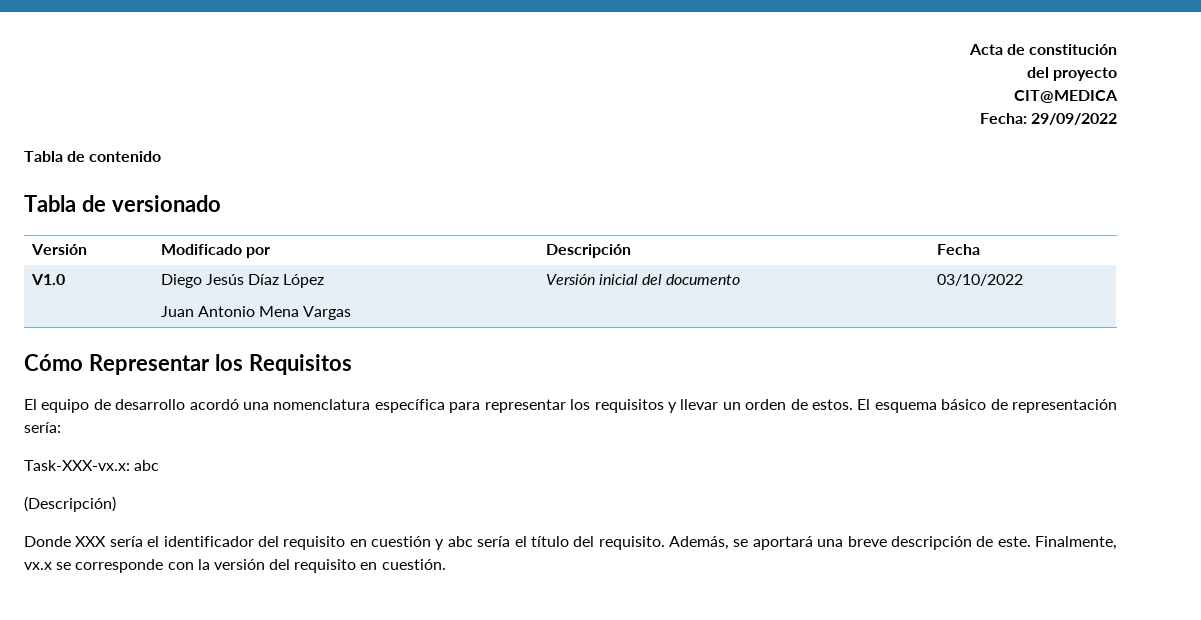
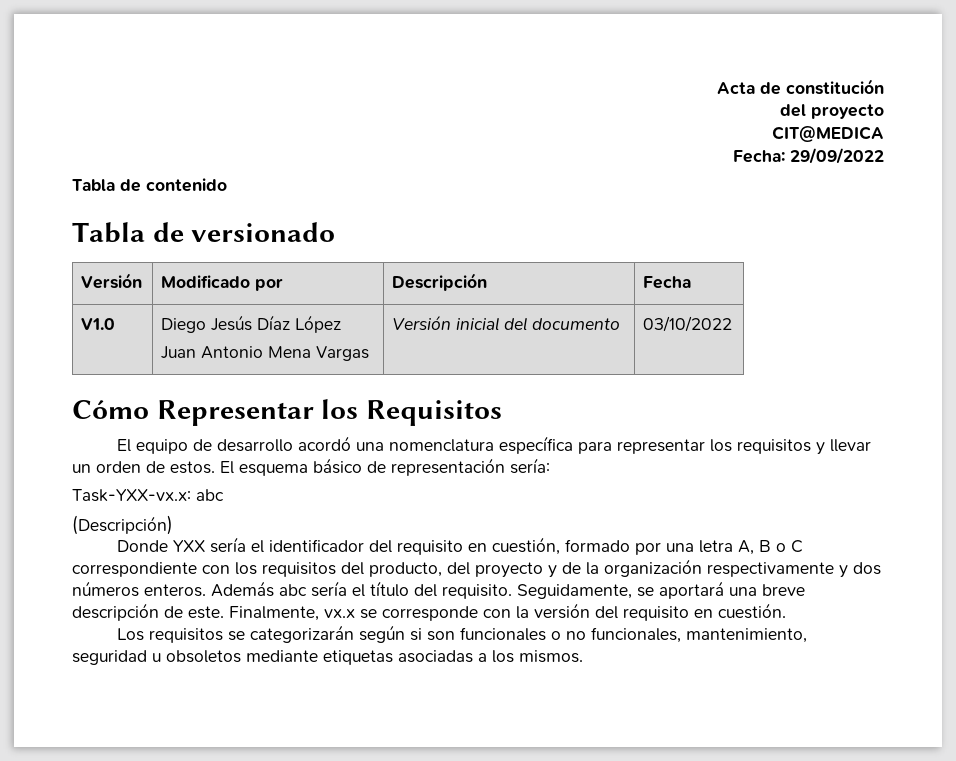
[24,460,130,471] Task-XXX-vx.x: -> [72,489,191,502] Task-YXX-vx.x:
[75,536,107,547] XXX -> [173,540,206,552] YXX
[371,536,445,550] cuestión y -> [492,537,804,555] [72,559,881,578] [72,581,274,597] cuestión, formado por una letra A, B o C correspondiente con los requisitos del producto, del proyecto y de la organización respectivamente y dos números enteros. Además
[669,536,729,550] Además, -> [517,584,632,599] Seguidamente,
(446, 564) none -> [117,625,808,643] [72,650,583,665] // Los requisitos se categorizarán según si son funcionales o no funcionales, mantenimiento, seguridad u obsoletos mediante etiquetas asociadas a los mismos.

